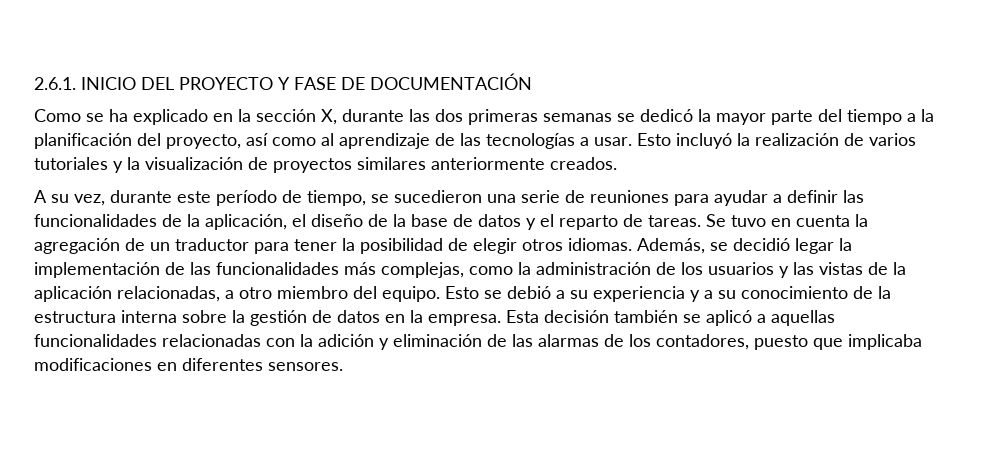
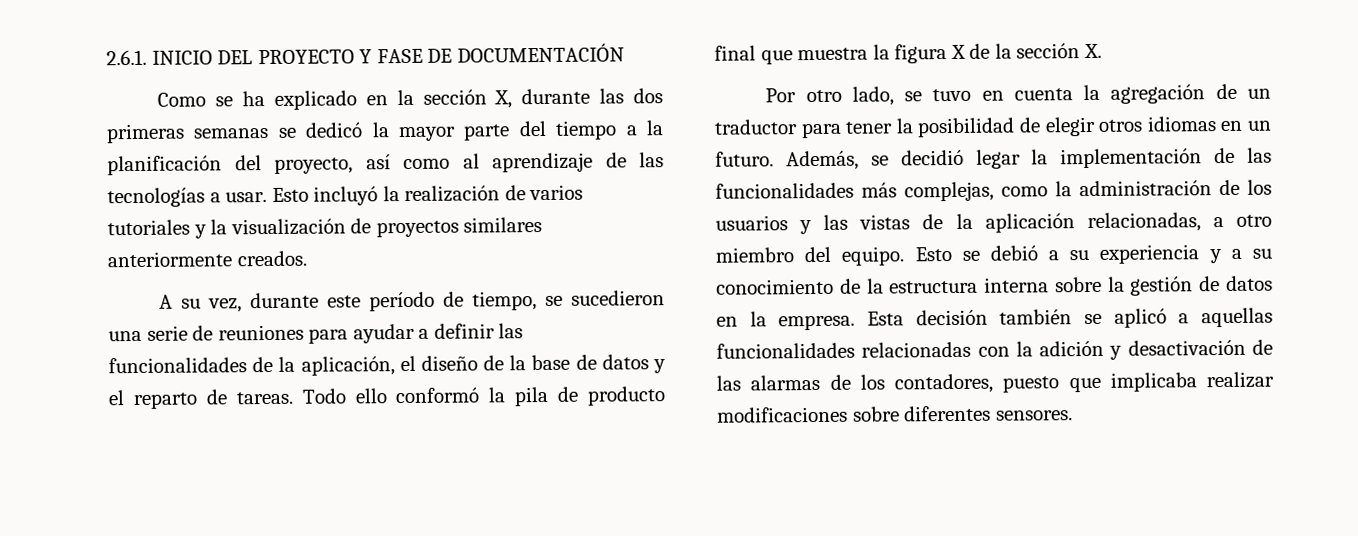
[706,214,726,227] Se -> [301,386,666,407] [714,43,1102,65] [765,86,923,106] Todo ello conformó la pila de producto final que muestra la figura X de la sección X. // Por otro lado, se
[568,238,632,251] idiomas. -> [1146,116,1272,132] [715,151,774,167] idiomas en un futuro.
[393,334,482,347] eliminación -> [1127,339,1246,356] desactivación
[34,358,177,371] modificaciones en -> [1206,371,1274,389] [717,406,900,423] realizar modificaciones sobre

